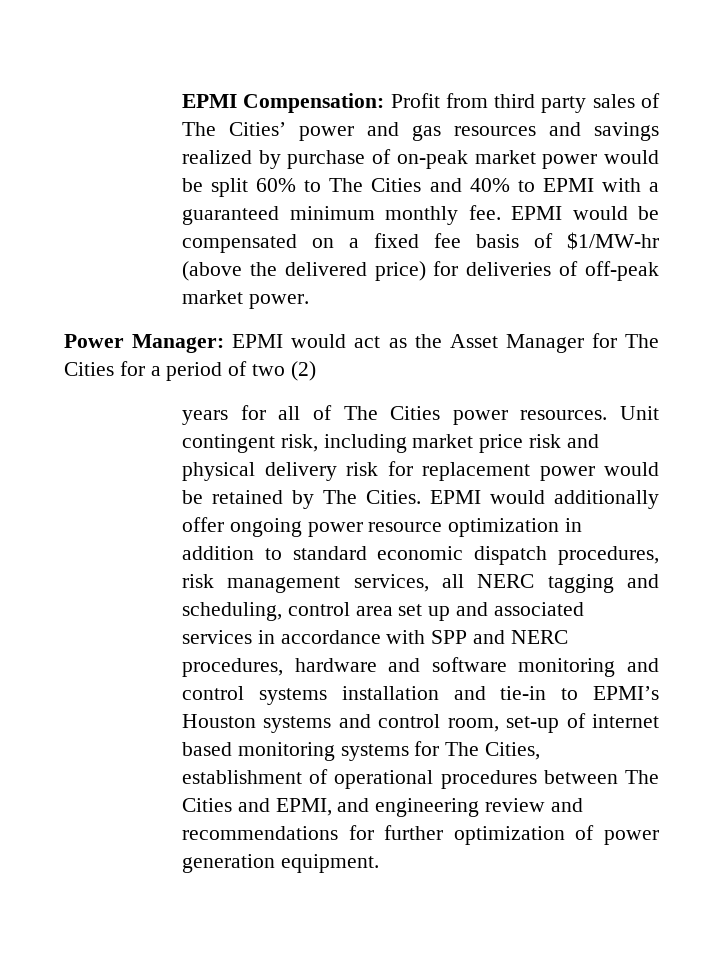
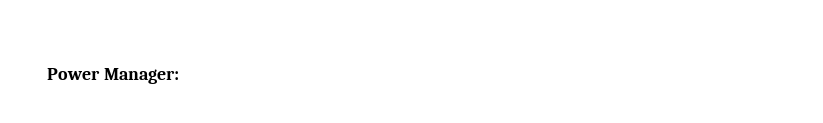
[182,93,660,113] [182,122,659,141] [182,149,659,169] [182,178,659,197] [182,205,659,225] [182,232,659,253] [182,261,659,281] [182,290,309,309] [64,333,660,353] [64,361,316,381] [182,405,659,425] [182,434,599,453] [182,461,659,481] [182,490,659,509] [182,517,583,537] [182,546,659,565] [182,574,660,593] [182,602,584,621] [182,630,568,644] [182,657,659,677] [182,686,660,705] [182,713,659,733] [182,741,541,761] [182,769,659,789] [182,798,583,817] [182,825,659,845] [182,854,379,873] EPMI Compensation: Profit from third party sales of The Cities’ power and gas resources and savings realized by purchase of on-peak market power would be split 60% to The Cities and 40% to EPMI with a guaranteed minimum monthly fee. EPMI would be compensated on a fixed fee basis of $1/MW-hr (above the delivered price) for deliveries of off-peak market power. // Power Manager: EPMI would act as the Asset Manager for The Cities for a period of two (2) // years for all of The Cities power resources. Unit contingent risk, including market price risk and physical delivery risk for replacement power would be retained by The Cities. EPMI would additionally offer ongoing power resource optimization in addition to standard economic dispatch procedures, risk management services, all NERC tagging and scheduling, control area set up and associated services in accordance with SPP and NERC procedures, hardware and software monitoring and control systems installation and tie-in to EPMI’s Houston systems and control room, set-up of internet based monitoring systems for The Cities, establishment of operational procedures between The Cities and EPMI, and engineering review and recommendations for further optimization of power generation equipment. -> [47,68,179,84] Power Manager:

